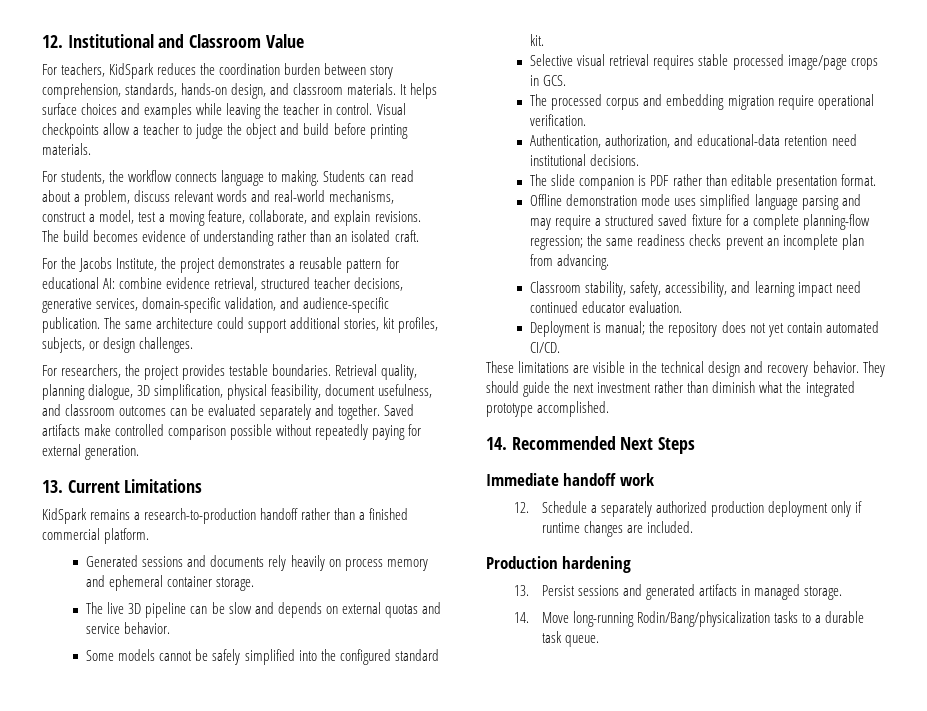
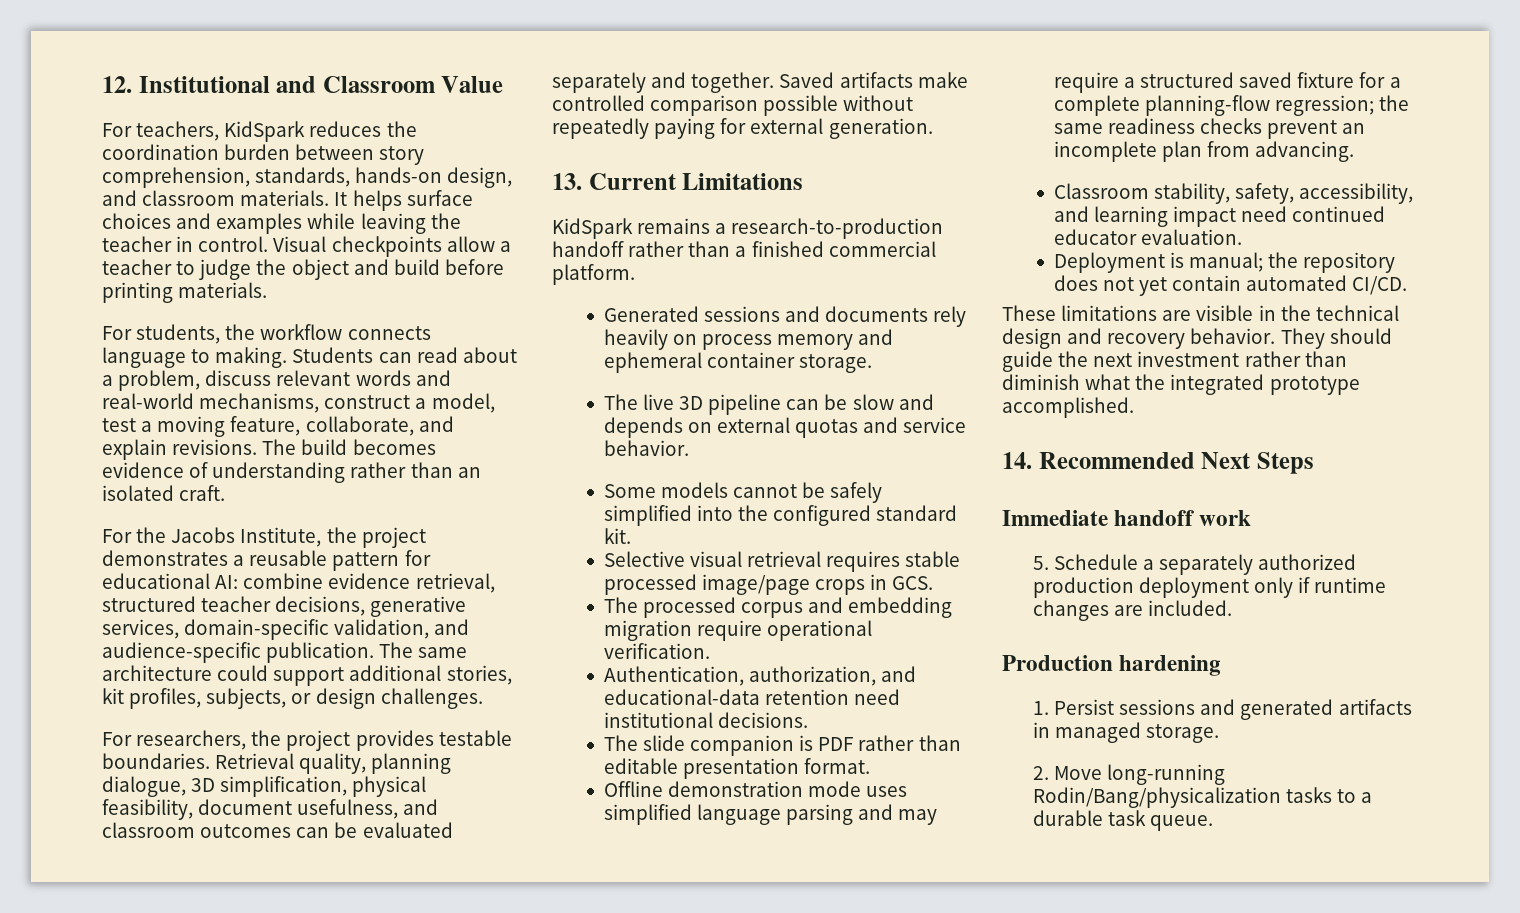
[513,502,529,513] 12. -> [1032,556,1049,570] 5.
[513,585,529,596] 13. -> [1032,701,1049,715] 1.
[513,612,529,623] 14. -> [1032,766,1049,780] 2.

